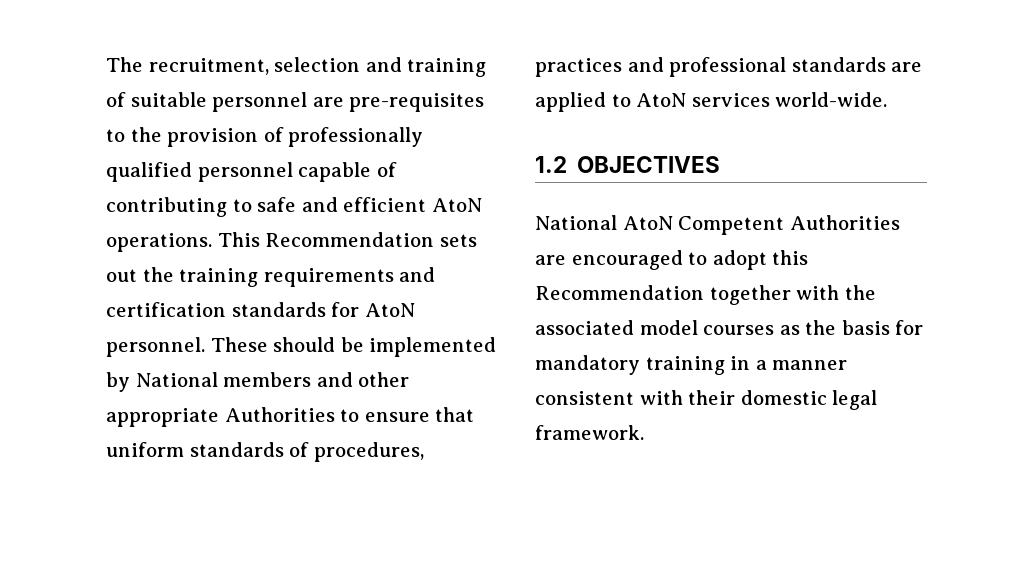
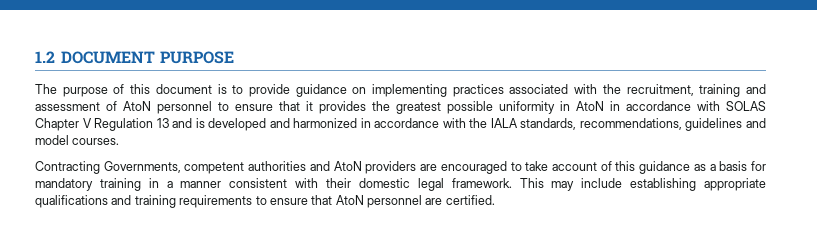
[106,57,487,77] [106,92,485,112] [106,127,424,147] [106,162,397,182] [106,197,482,217] [106,232,477,252] [106,267,436,287] [106,302,415,317] [106,337,497,357] [106,372,410,392] [106,407,475,427] [106,442,424,462] [535,57,923,77] [535,92,888,112] [535,156,721,173] [535,215,900,235] [535,250,809,270] [535,285,876,305] [535,320,837,335] The recruitment, selection and training of suitable personnel are pre-requisites to the provision of professionally qualified personnel capable of contributing to safe and efficient AtoN operations. This Recommendation sets out the training requirements and certification standards for AtoN personnel. These should be implemented by National members and other appropriate Authorities to ensure that uniform standards of procedures, practices and professional standards are applied to AtoN services world-wide. // 1.2 OBJECTIVES // National AtoN Competent Authorities are encouraged to adopt this Recommendation together with the associated model courses as the -> [35,51,234,64] [35,84,767,97] [35,101,766,114] [35,118,766,131] [35,135,120,145] [35,161,716,174] 1.2 DOCUMENT PURPOSE // The purpose of this document is to provide guidance on implementing practices associated with the recruitment, training and assessment of AtoN personnel to ensure that it provides the greatest possible uniformity in AtoN in accordance with SOLAS Chapter V Regulation 13 and is developed and harmonized in accordance with the IALA standards, recommendations, guidelines and model courses. // Contracting Governments, competent authorities and AtoN providers are encouraged to take account of this guidance as a
(644, 432) none -> [519,178,766,191] [35,195,495,208] This may include establishing appropriate qualifications and training requirements to ensure that AtoN personnel are certified.

